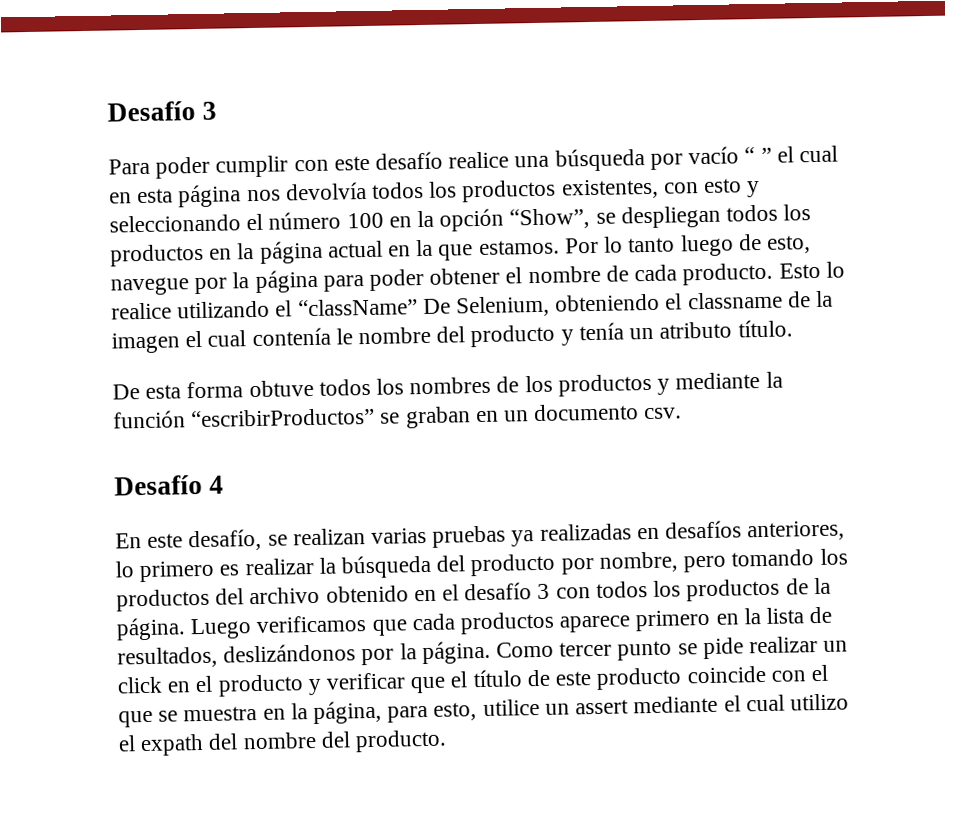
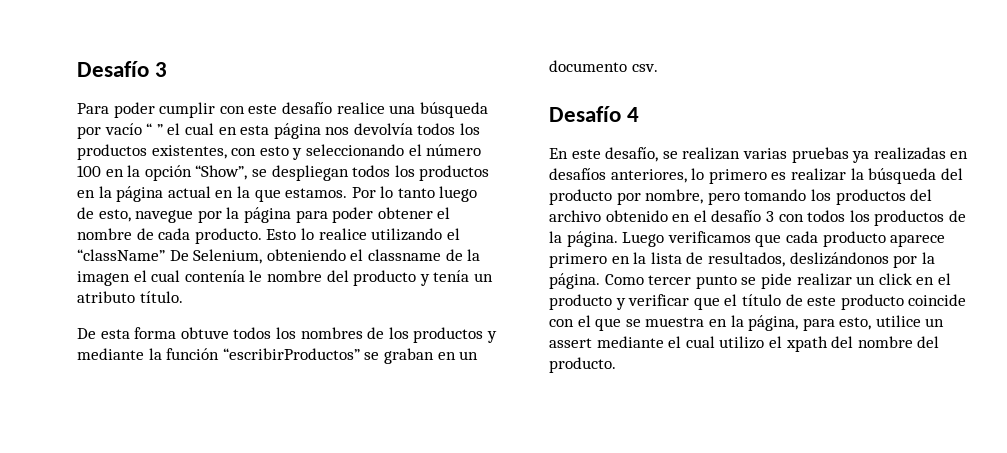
[460,611,556,635] productos -> [822,231,886,247] producto
[140,733,205,757] expath -> [785,336,828,352] xpath

